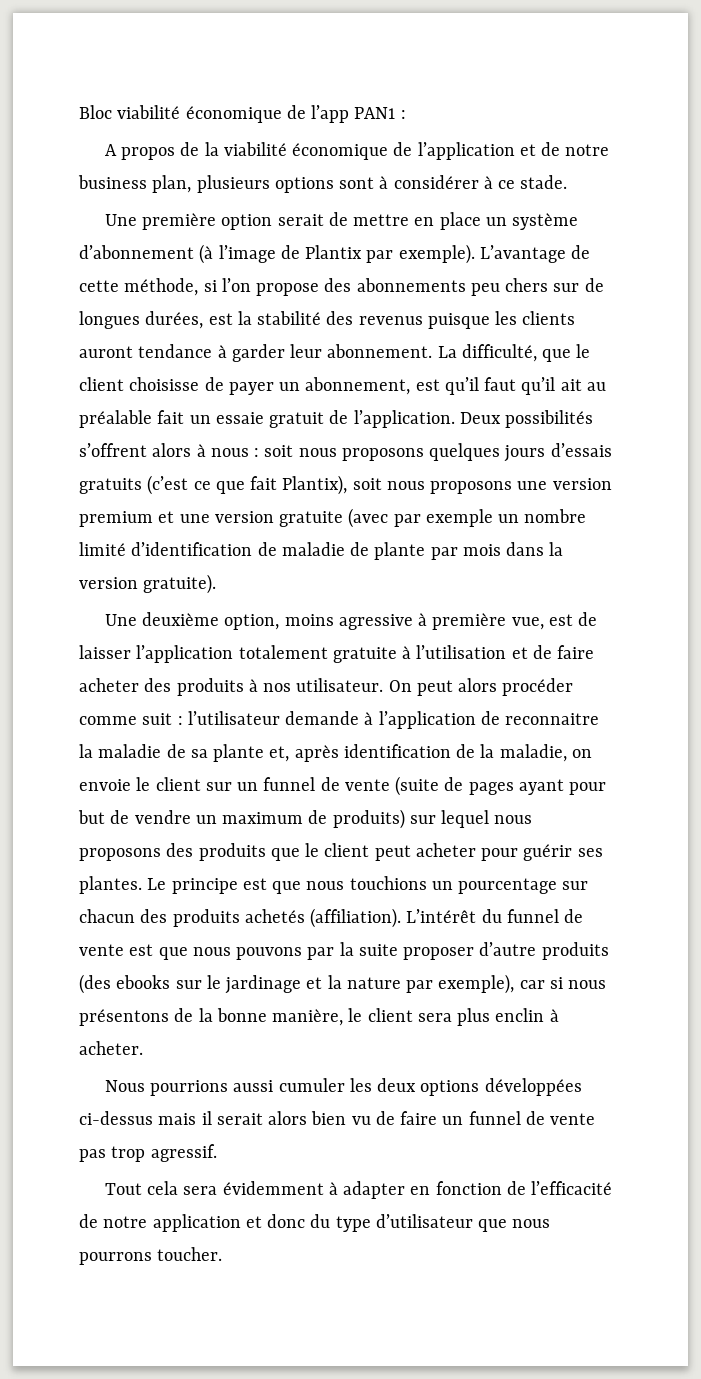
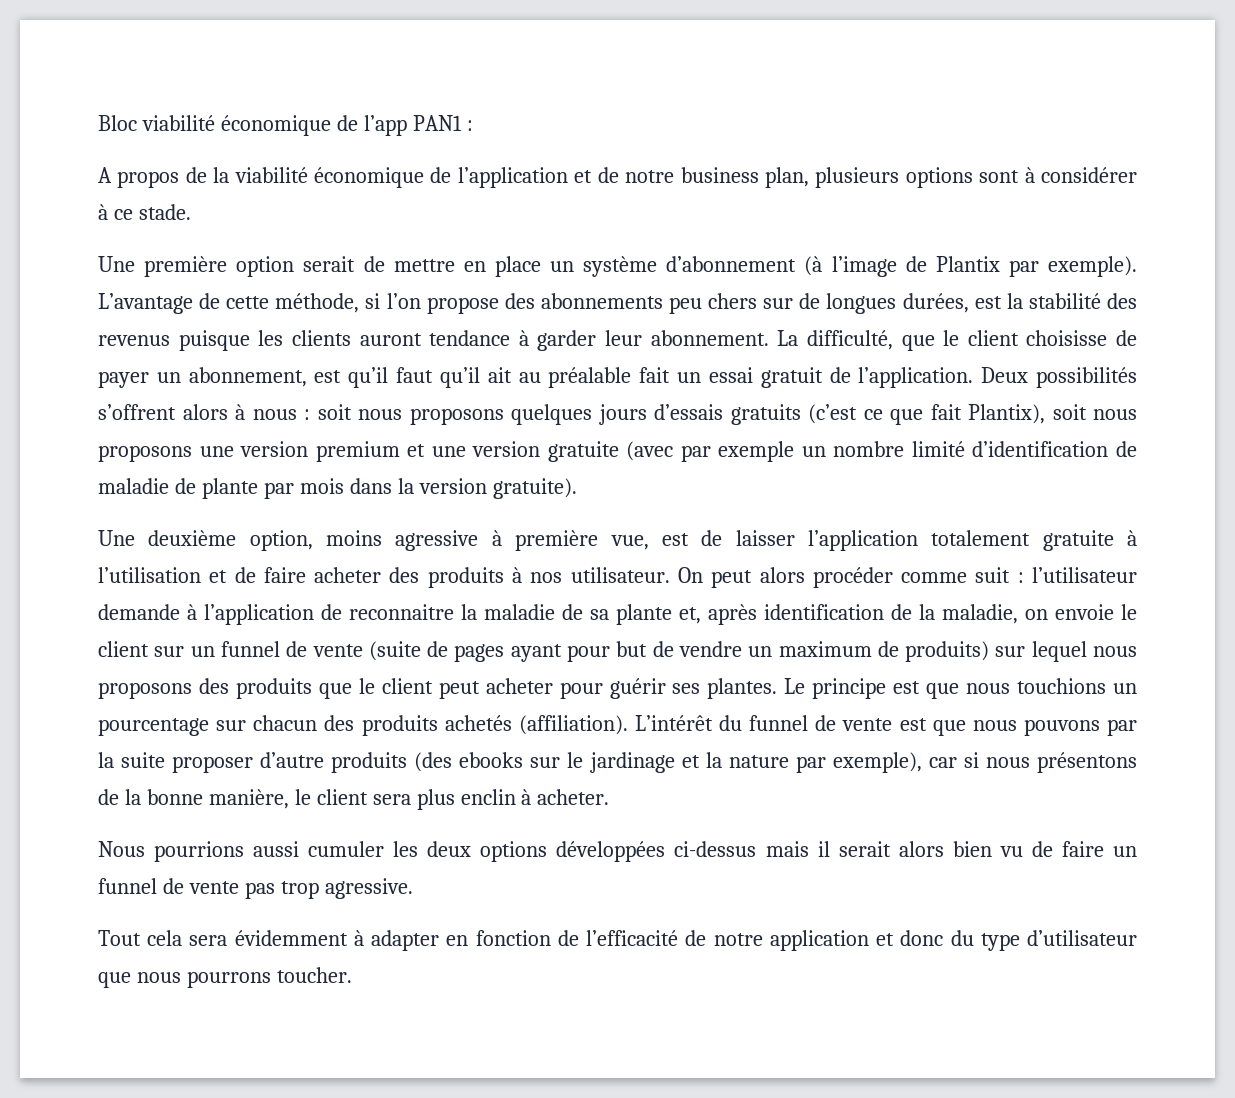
[215,412,264,424] essaie -> [708,367,753,383] essai
[150,1144,217,1162] agressif. -> [324,878,413,899] agressive.

